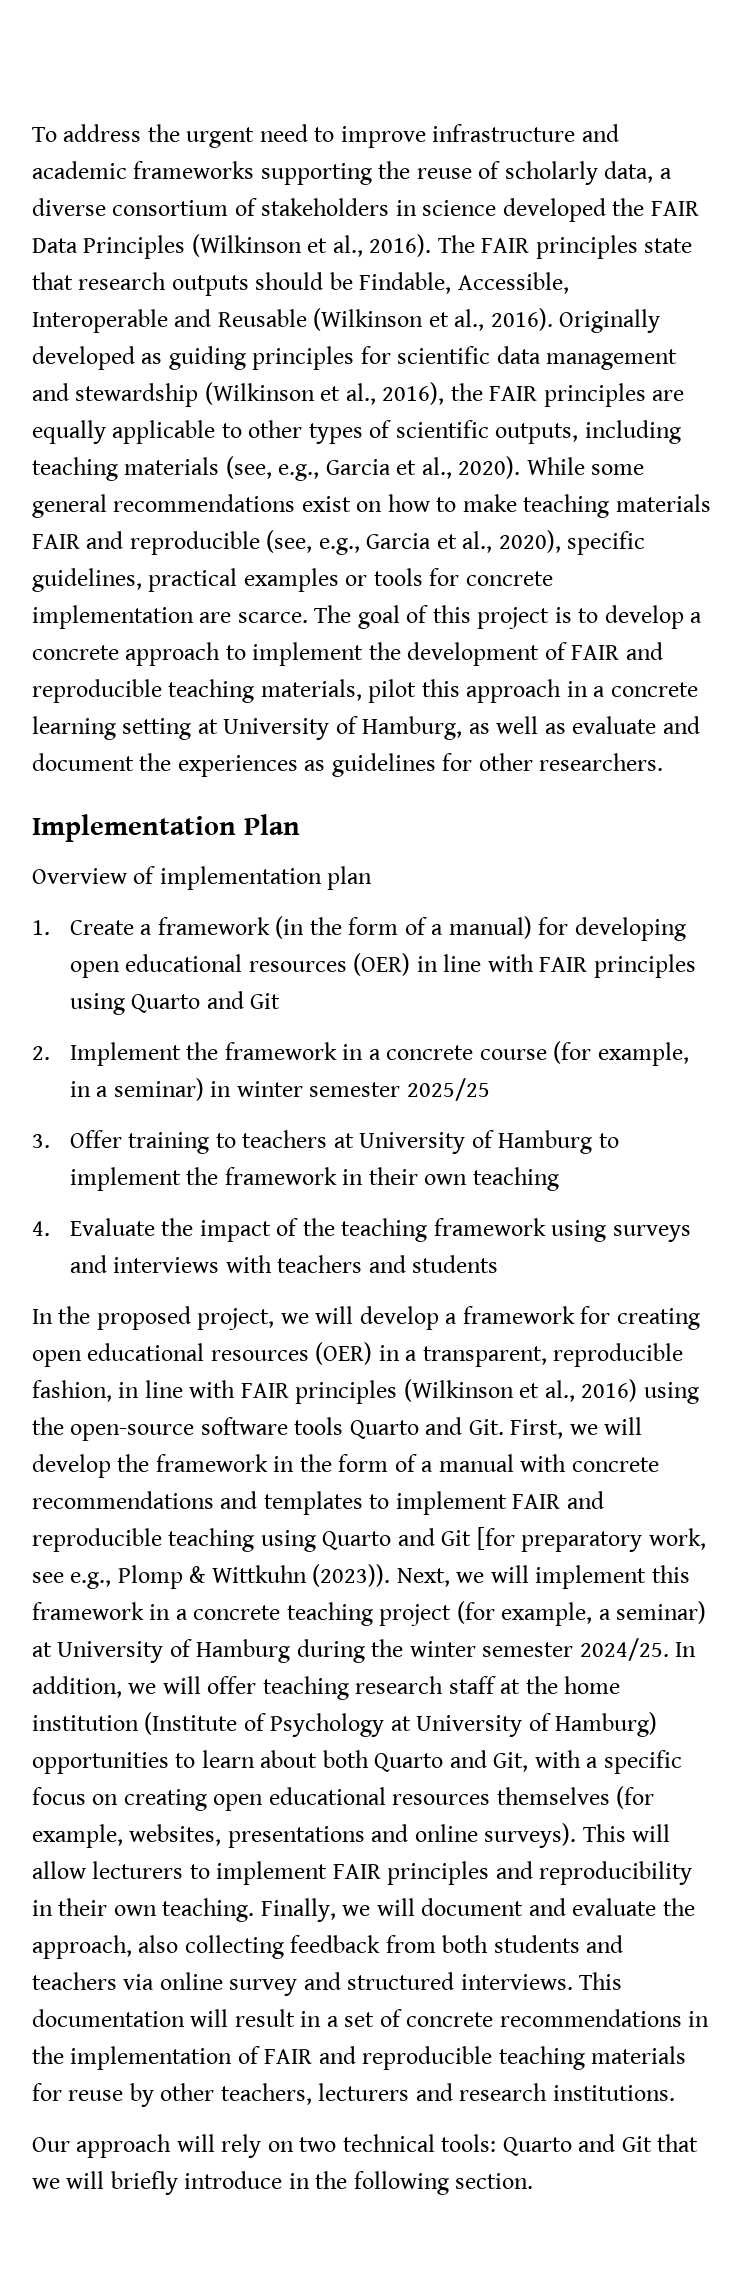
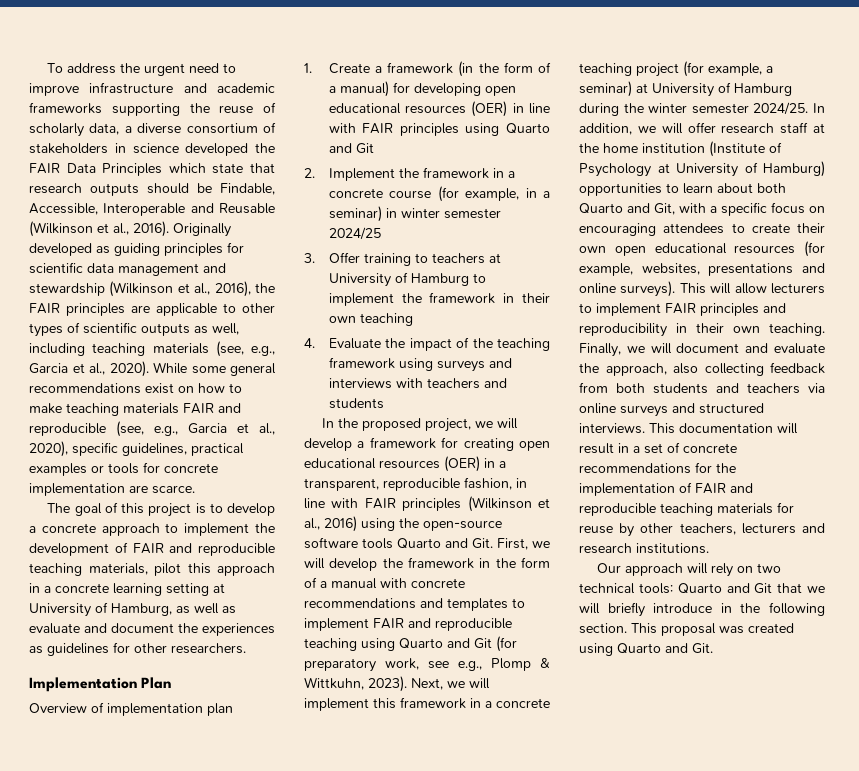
[191,234,638,259] (Wilkinson et al., 2016). The FAIR principles -> [168,163,206,173] which
[32,420,106,444] equally -> (150, 309) none
[495,423,579,444] outputs, -> [141,323,239,336] outputs as well,
(308, 617) none -> (195, 489) //
[406,1078,490,1101] 2025/25 -> [328,227,381,240] 2024/25
[476,1527,515,1550] [for -> [496,636,517,652] (for
[211,1564,391,1587] Wittkuhn (2023)). -> [304,676,407,692] Wittkuhn, 2023).
[262,1676,349,1700] teaching -> (716, 127) none
[123,1787,610,1811] creating open educational resources themselves -> [579,223,825,236] [579,243,796,256] encouraging attendees to create their own open educational resources
[229,1979,298,1996] survey -> [620,405,668,417] surveys
[688,2011,710,2027] in -> [695,462,712,473] for
(534, 2181) none -> [631,623,794,636] [579,643,713,656] This proposal was created using Quarto and Git.

